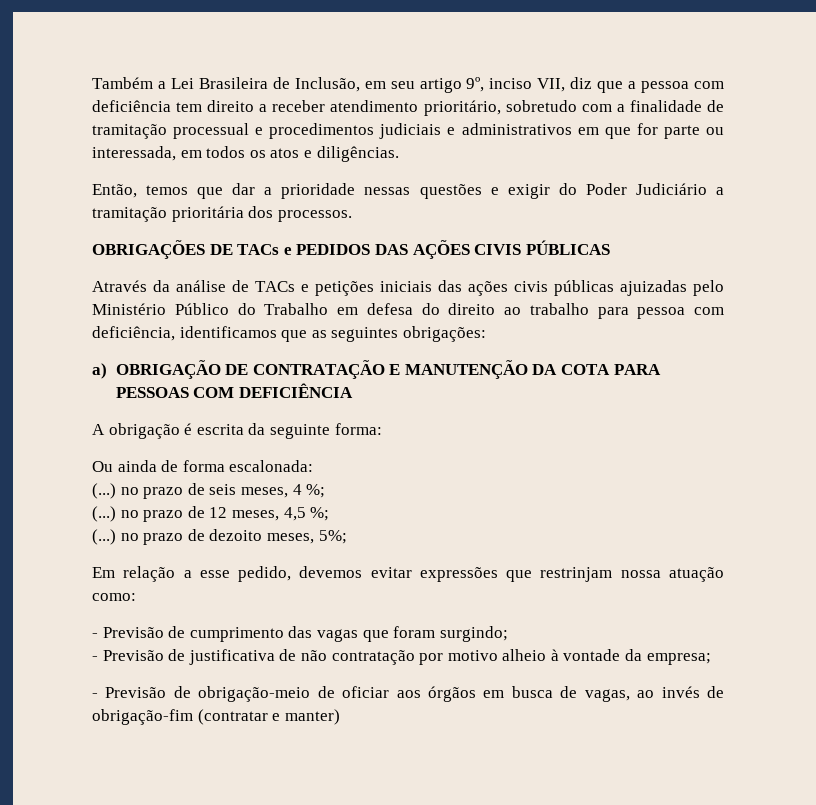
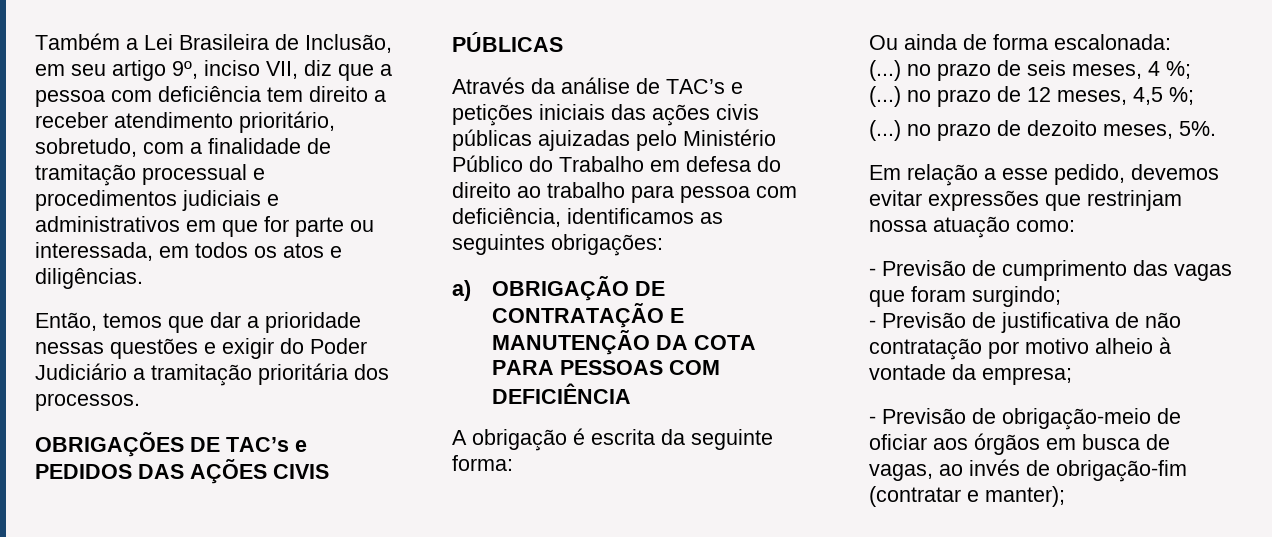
[505,100,577,112] sobretudo -> [35,138,137,157] sobretudo,
[237,244,280,255] TACs -> [226,437,289,452] TAC’s
[255,281,295,292] TACs -> [666,79,725,94] TAC’s
[281,330,308,342] que -> (694, 216) none
[318,530,347,544] 5%; -> [1179,121,1216,136] 5%.
[284,709,340,725] manter) -> [985,486,1065,507] manter);

